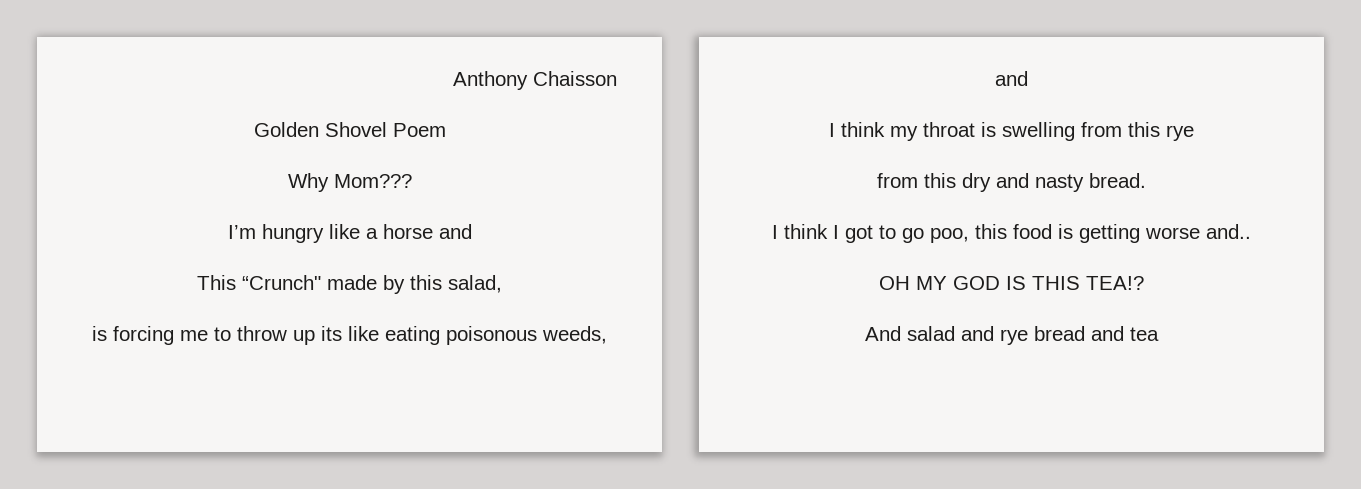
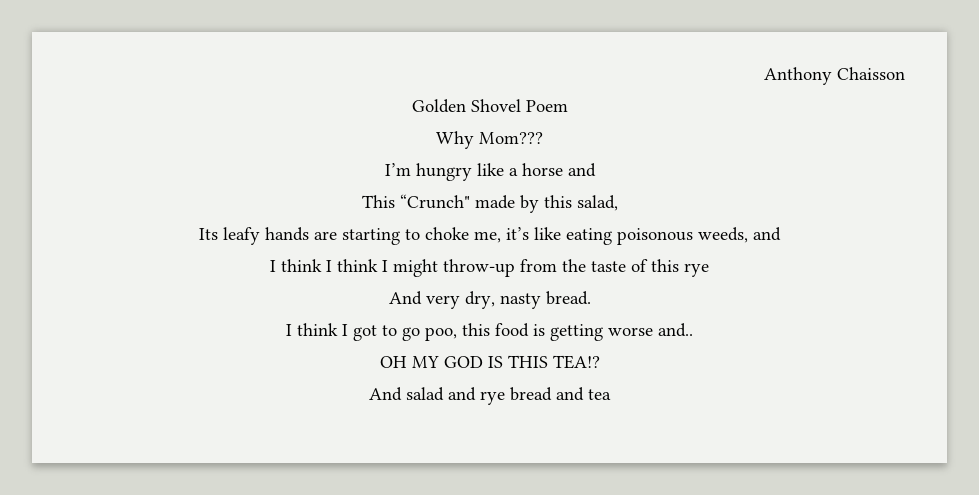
[92,326,342,345] is forcing me to throw up its -> [199,227,529,245] Its leafy hands are starting to choke me, it’s
[890,122,1194,141] [877,173,1029,192] my throat is swelling from this rye // from this dry and -> [326,259,709,277] [388,291,495,309] I think I might throw-up from the taste of this rye // And very dry,

